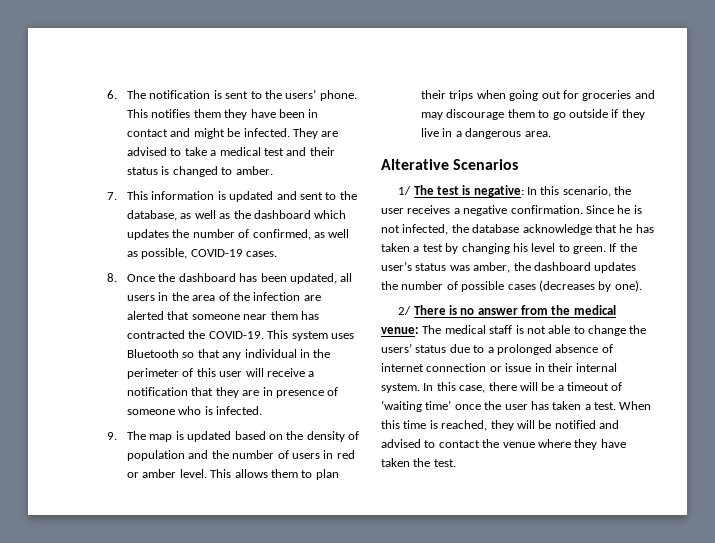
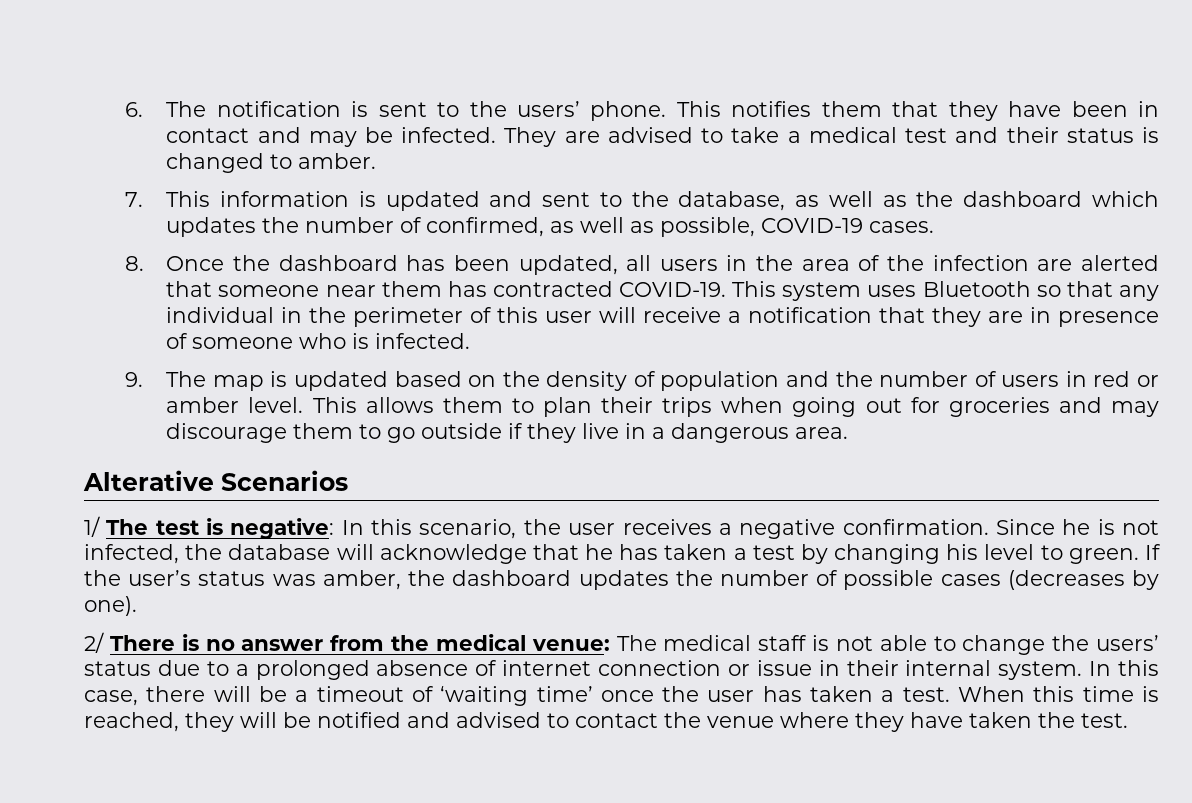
(221, 113) none -> [892,101,939,117] that
[193,128,225,139] might -> [308,131,357,147] may
[188,330,206,339] the -> (613, 289) none
(520, 228) none -> [336,544,374,560] will

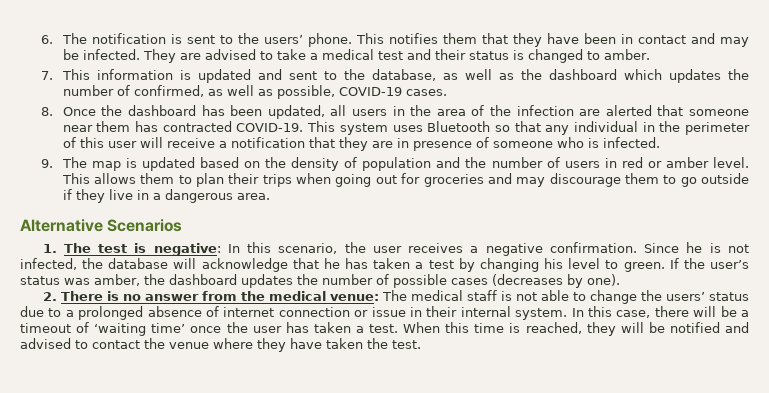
[83,470,214,491] Alterative -> [20,219,103,232] Alternative
[84,516,100,537] 1/ -> [42,244,57,253] 1.
[84,632,104,653] 2/ -> [42,292,57,301] 2.

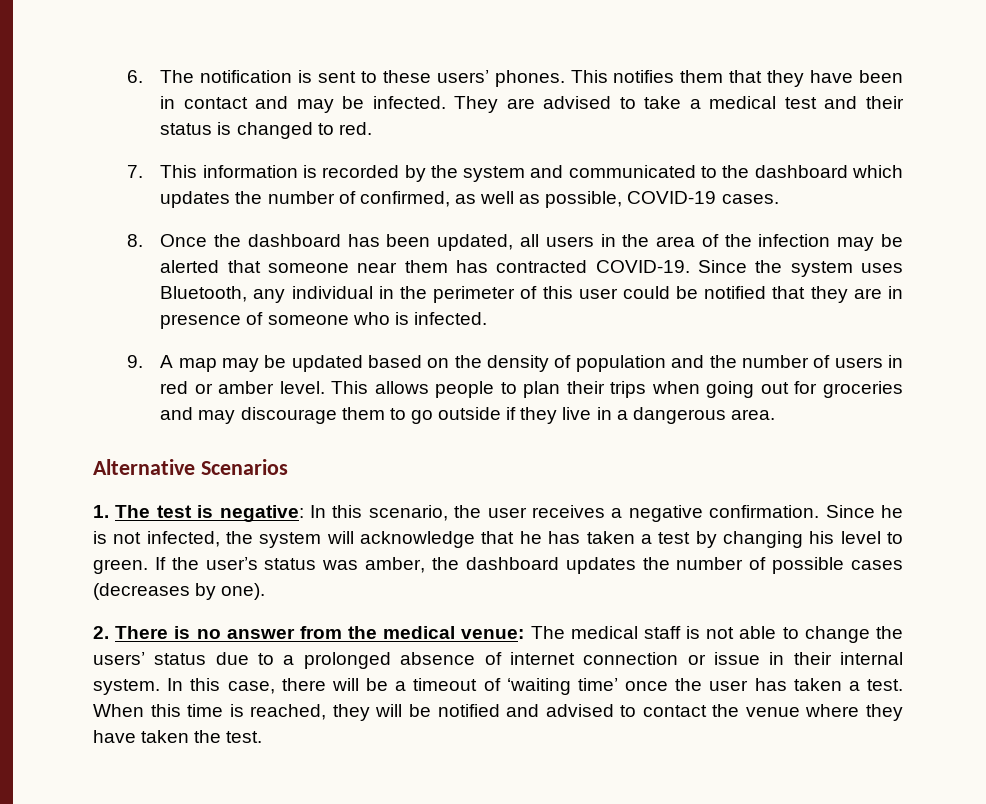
[237,33,352,47] the users’ phone. -> [382,70,565,87] these users’ phones.
[603,49,650,60] amber. -> [338,122,372,135] red.
[197,69,514,83] updated and sent to the database, as well as -> [322,165,718,182] recorded by the system and communicated to
[579,109,601,116] are -> [837,234,904,251] may be
[307,121,541,135] This system uses Bluetooth so that -> [697,260,904,277] [160,286,248,302] Since the system uses Bluetooth,
[139,137,305,148] will receive a notification -> [622,286,767,299] could be notified
[61,157,137,171] The map is -> [160,355,287,372] A map may be
[140,173,175,184] them -> [435,381,495,398] people
[108,258,169,269] database -> [259,532,322,548] system

